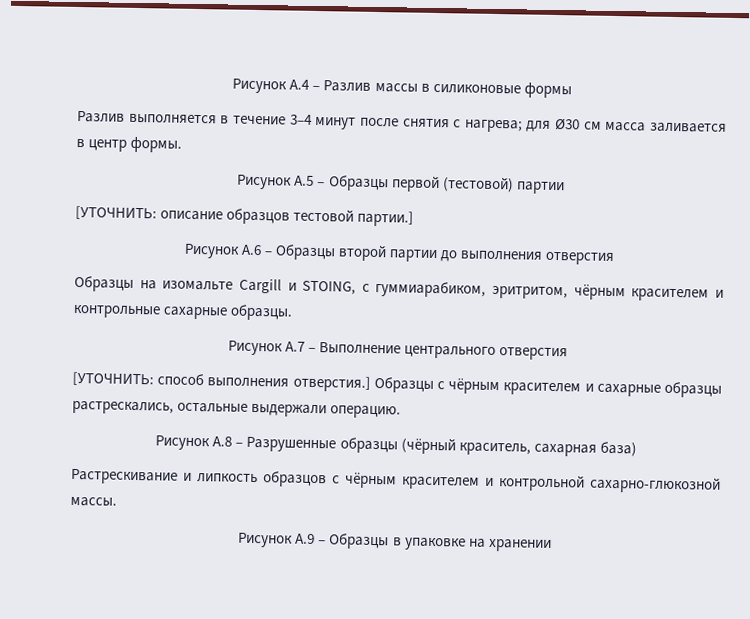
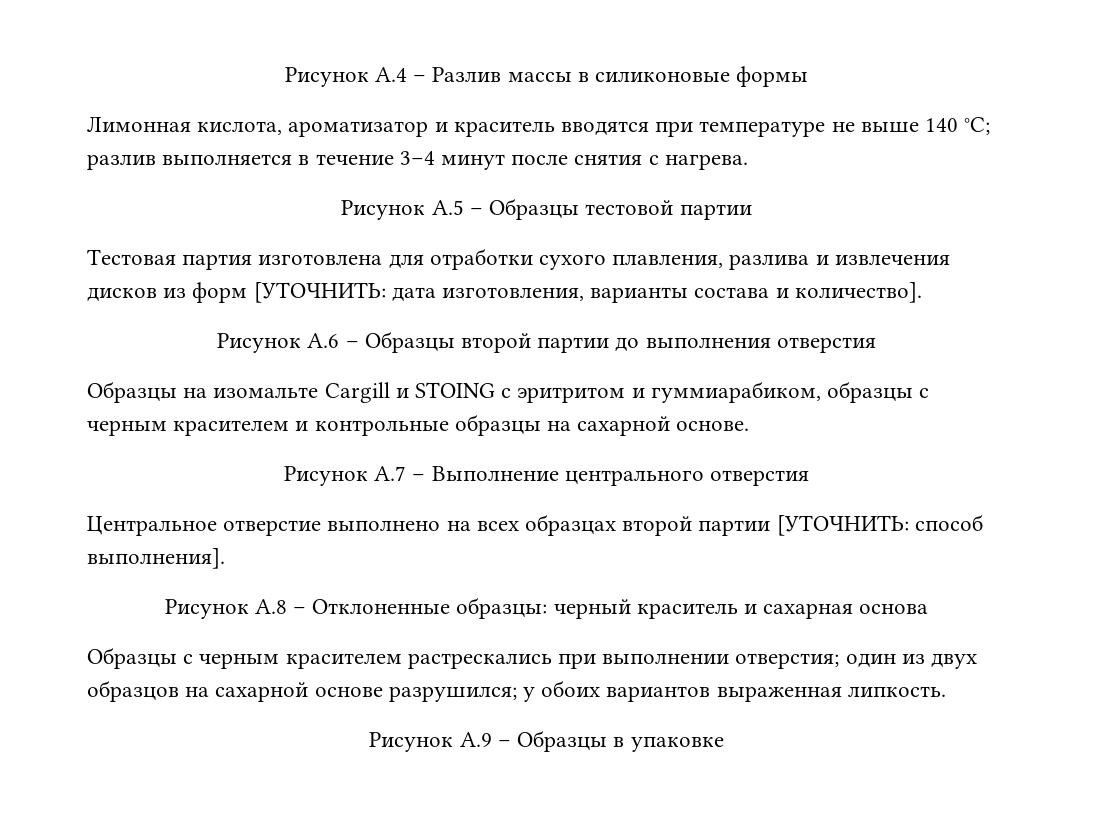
[77,110,125,123] Разлив -> [87,116,991,137] [87,154,156,170] Лимонная кислота, ароматизатор и краситель вводятся при температуре не выше 140 °C; разлив
[463,117,727,133] [76,136,183,153] нагрева; для Ø30 см масса заливается в центр формы. -> [664,154,748,170] нагрева.
[390,175,514,193] первой (тестовой) -> [585,200,674,215] тестовой
[75,205,415,227] [УТОЧНИТЬ: описание образцов тестовой партии.] -> [87,248,950,270] [87,282,922,303] Тестовая партия изготовлена для отработки сухого плавления, разлива и извлечения дисков из форм [УТОЧНИТЬ: дата изготовления, варианты состава и количество].
[302,280,724,302] [73,304,294,321] STOING, с гуммиарабиком, эритритом, чёрным красителем и контрольные сахарные образцы. -> [415,381,930,403] [87,414,750,436] STOING с эритритом и гуммиарабиком, образцы с черным красителем и контрольные образцы на сахарной основе.
[72,371,722,398] [72,400,402,419] [155,435,637,457] [71,468,721,494] [70,496,117,507] [УТОЧНИТЬ: способ выполнения отверстия.] Образцы с чёрным красителем и сахарные образцы растрескались, остальные выдержали операцию. // Рисунок А.8 – Разрушенные образцы (чёрный краситель, сахарная база) // Растрескивание и липкость образцов с чёрным красителем и контрольной сахарно-глюкозной массы. -> [87,514,983,536] [87,548,225,569] [164,597,929,619] [87,647,978,669] [87,680,946,702] Центральное отверстие выполнено на всех образцах второй партии [УТОЧНИТЬ: способ выполнения]. // Рисунок А.8 – Отклоненные образцы: черный краситель и сахарная основа // Образцы с черным красителем растрескались при выполнении отверстия; один из двух образцов на сахарной основе разрушился; у обоих вариантов выраженная липкость.
[468,538,552,552] на хранении -> (724, 744) none

